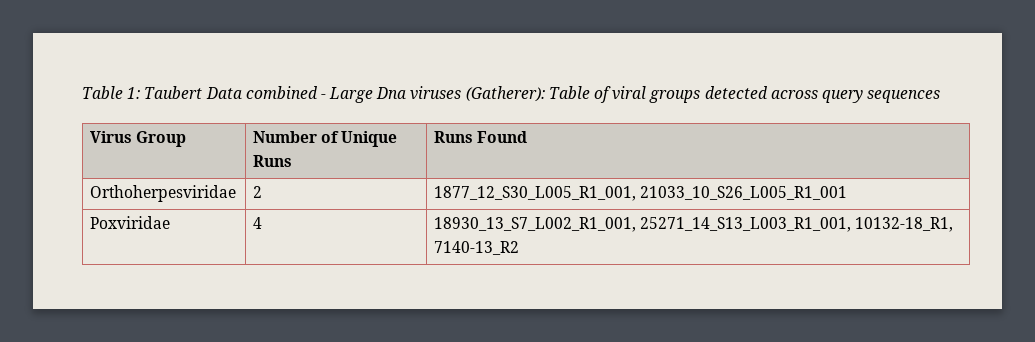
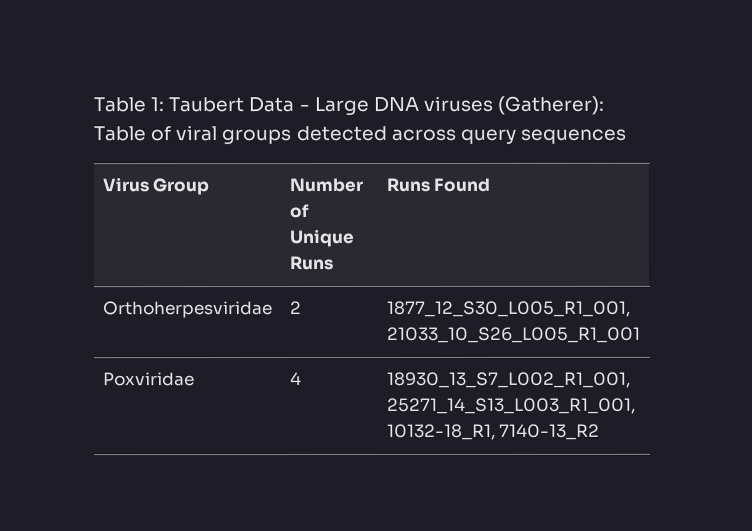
[245,86,318,99] combined -> (295, 105) none
[376,87,407,99] Dna -> [372,96,419,113] DNA

